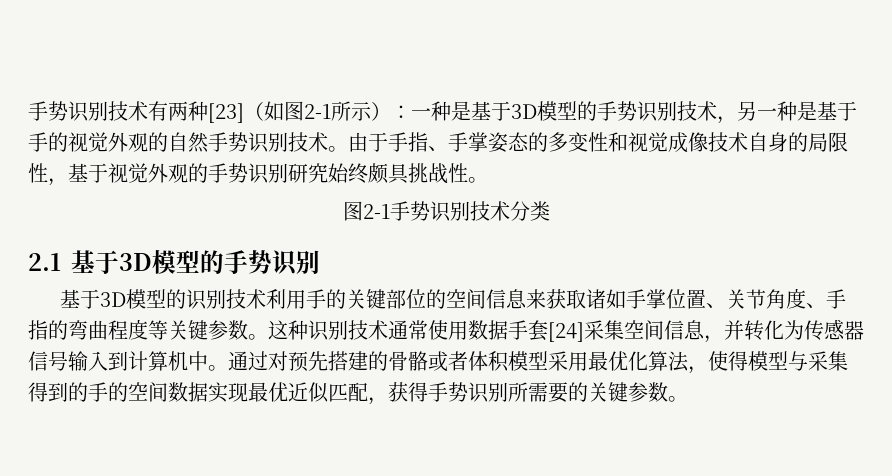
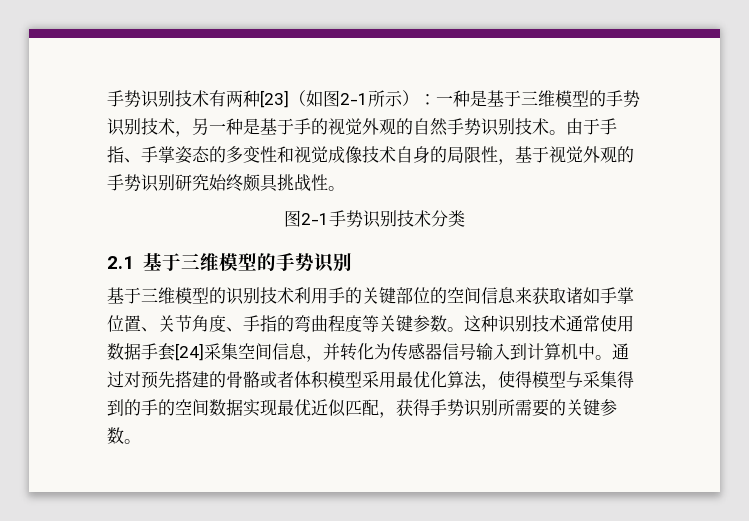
[511,104,537,119] 3D -> [521,90,555,107] 三维
[119,253,152,271] 3D -> [180,252,219,271] 三维
[100,292,127,307] 3D -> [141,287,175,304] 三维

